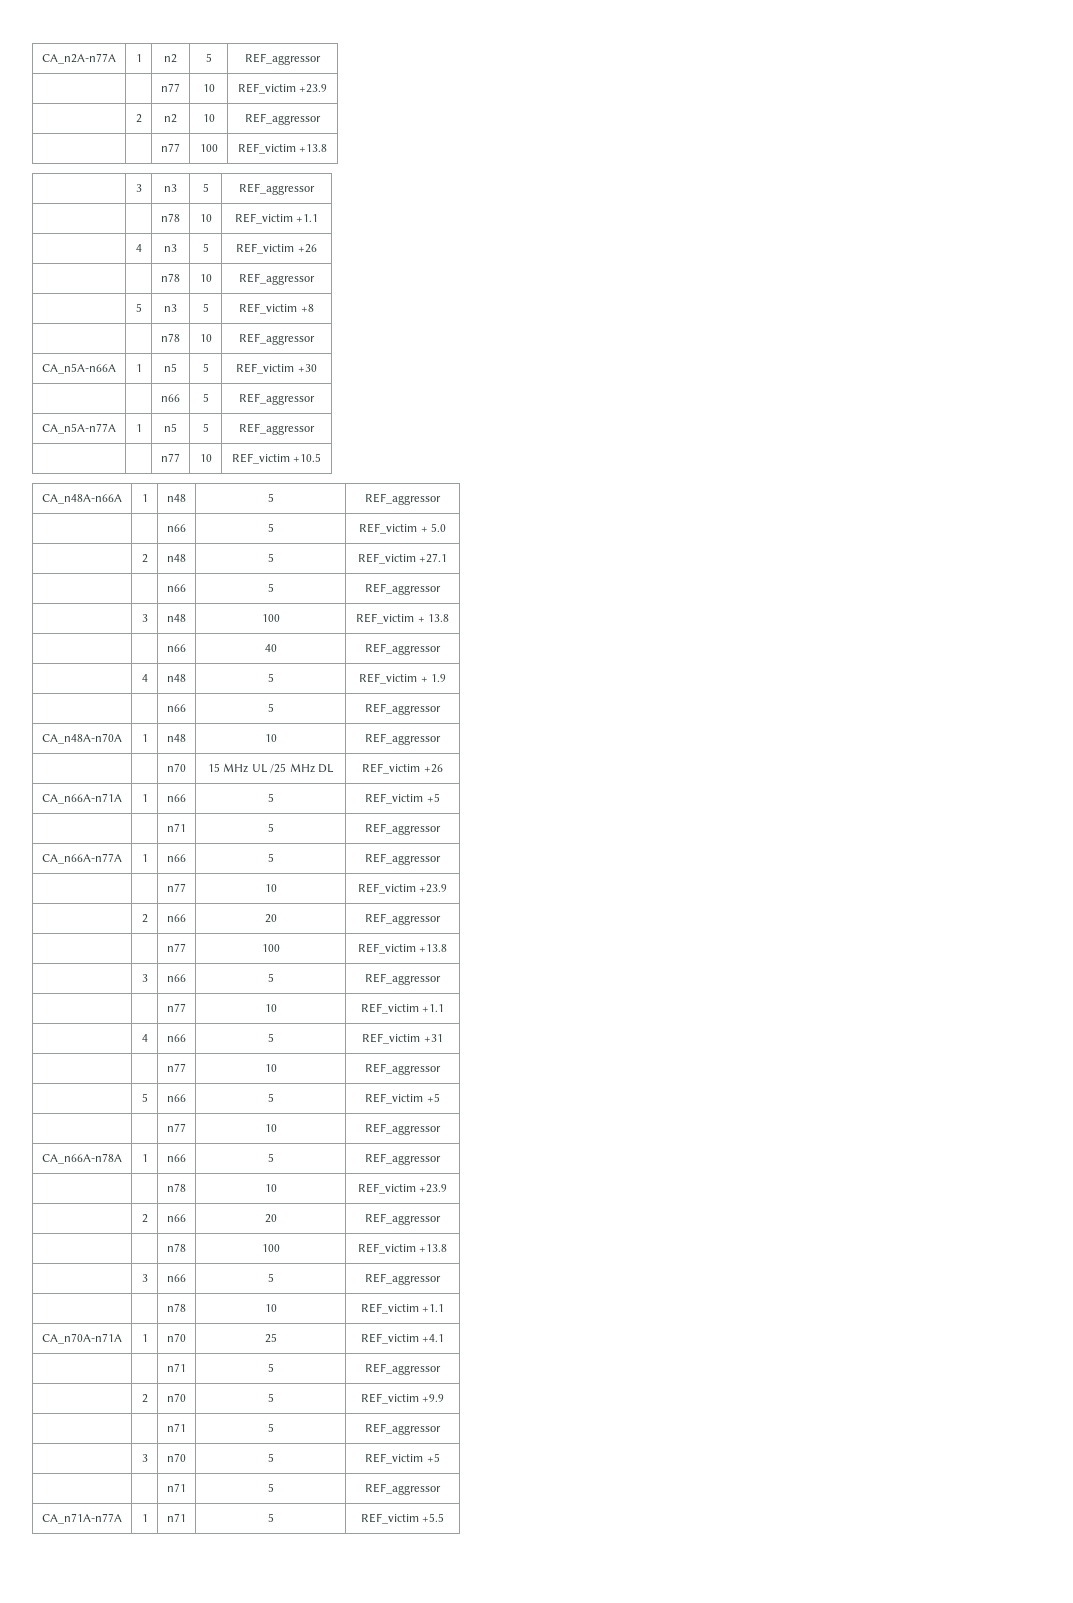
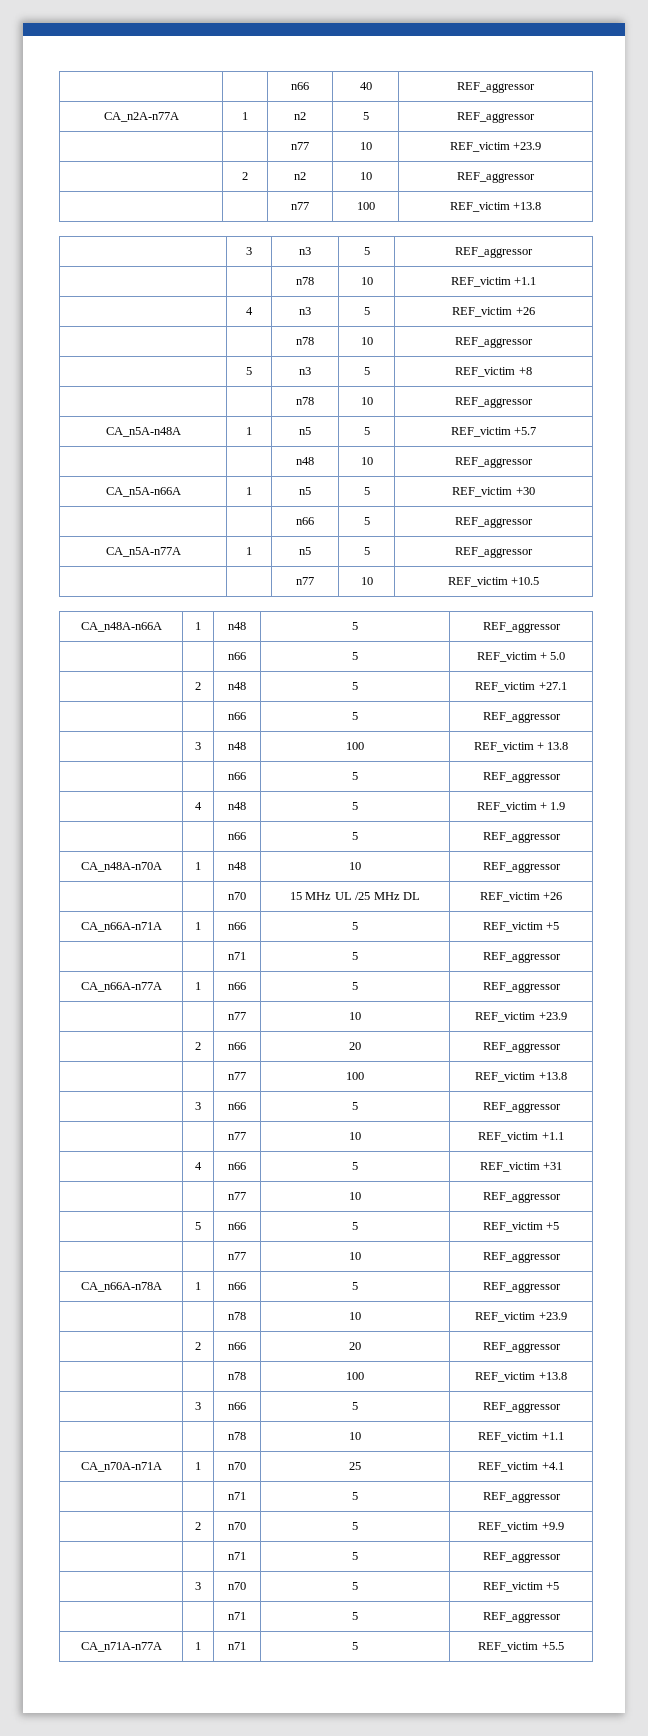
(42, 58) none -> [291,82,309,90] [359,82,372,90] [457,82,535,93] | | n66 | 40 | REF_aggressor //
(315, 339) none -> [105,427,181,437] [246,427,252,435] [299,427,311,435] [363,427,370,435] [450,427,537,437] [296,457,314,465] [360,457,373,465] [455,457,533,468] // CA_n5A-n48A | 1 | n5 | 5 | REF_victim +5.7 // | | n48 | 10 | REF_aggressor
[264,644,277,652] 40 -> [352,772,358,780] 5

